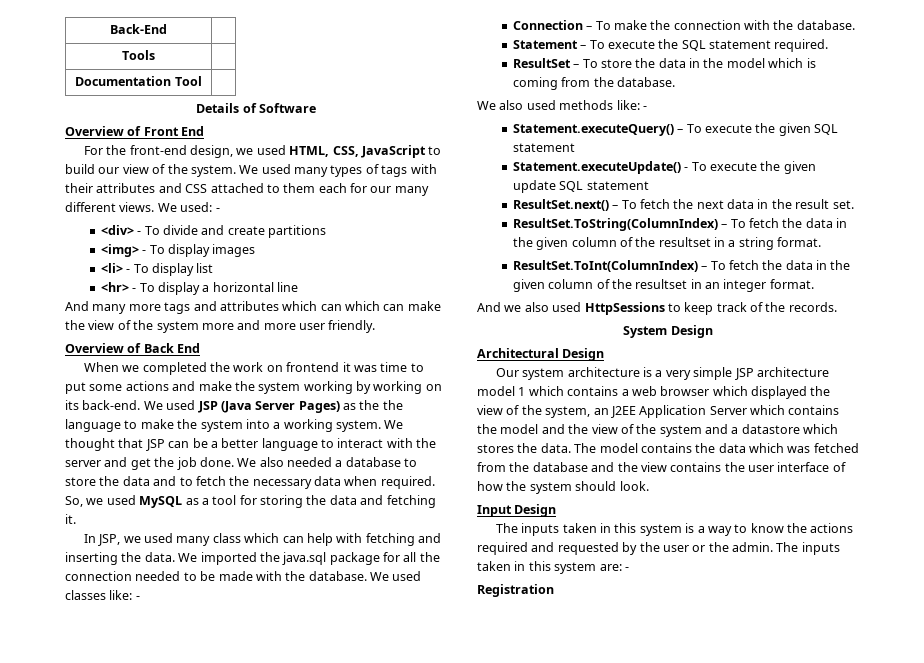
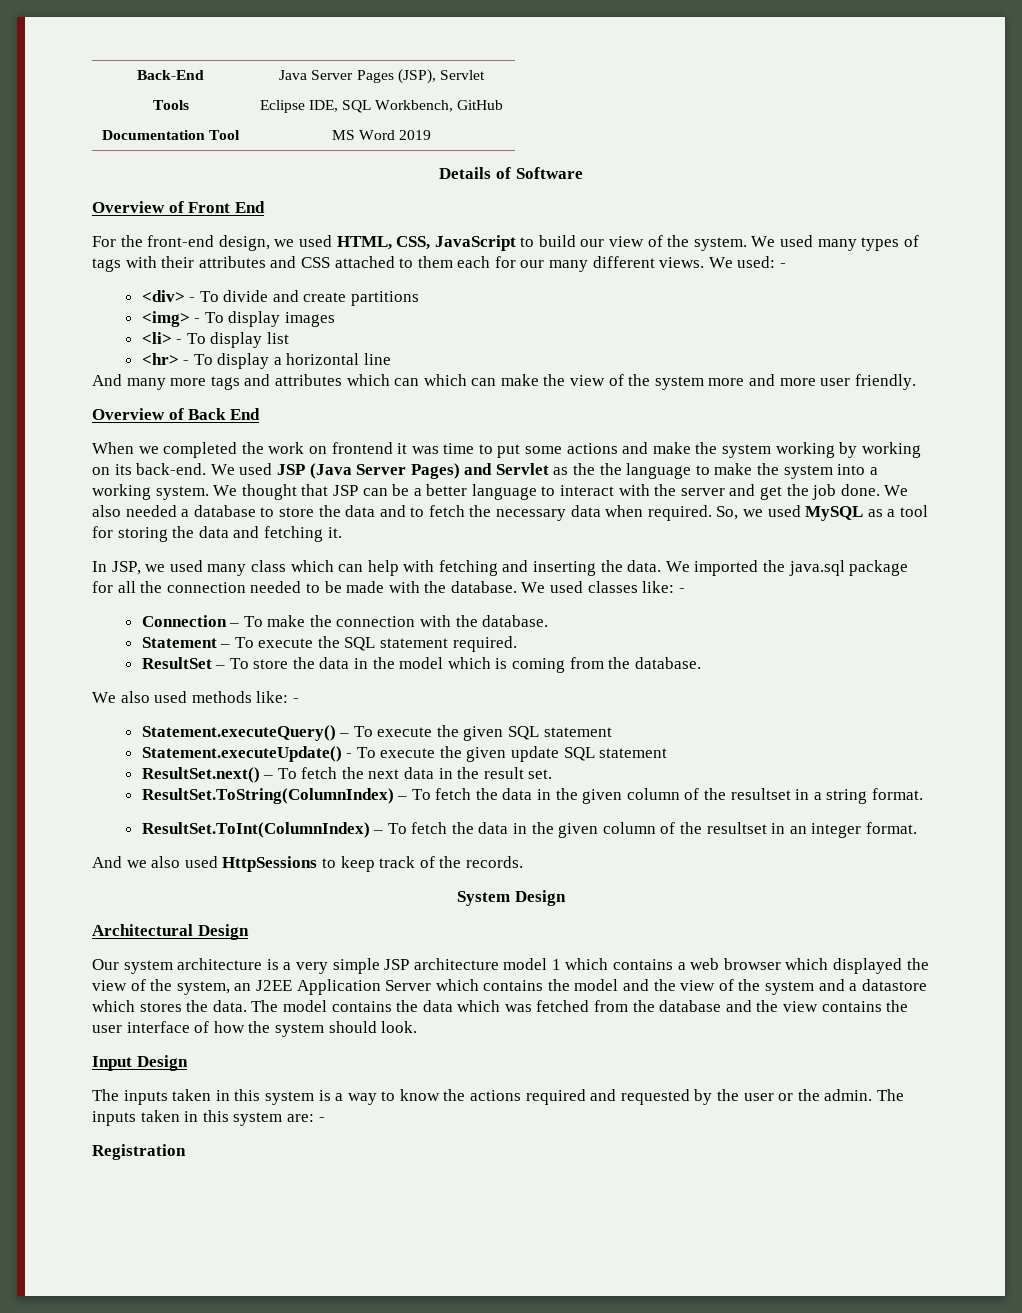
[122,50,155,60] // Tools | -> [279,69,485,84] [152,100,189,110] [259,100,504,113] Java Server Pages (JSP), Servlet // Tools | Eclipse IDE, SQL Workbench, GitHub
(202, 81) none -> [331,130,432,140] MS Word 2019
(340, 407) none -> [464,463,549,475] and Servlet

